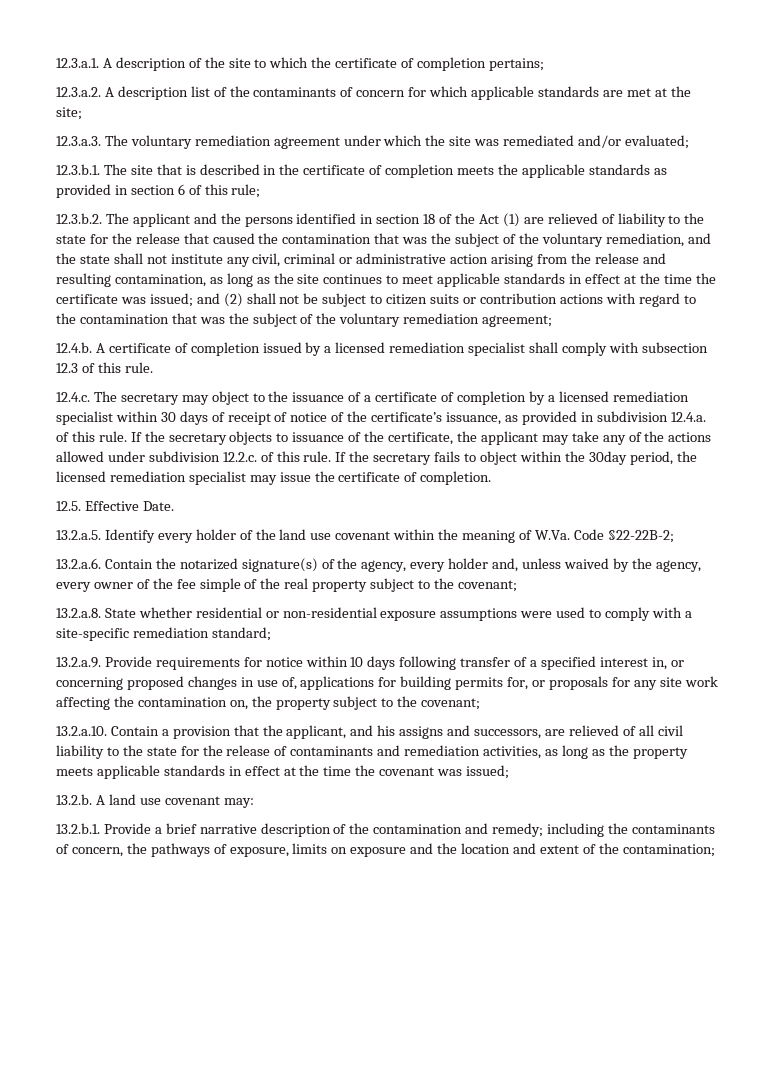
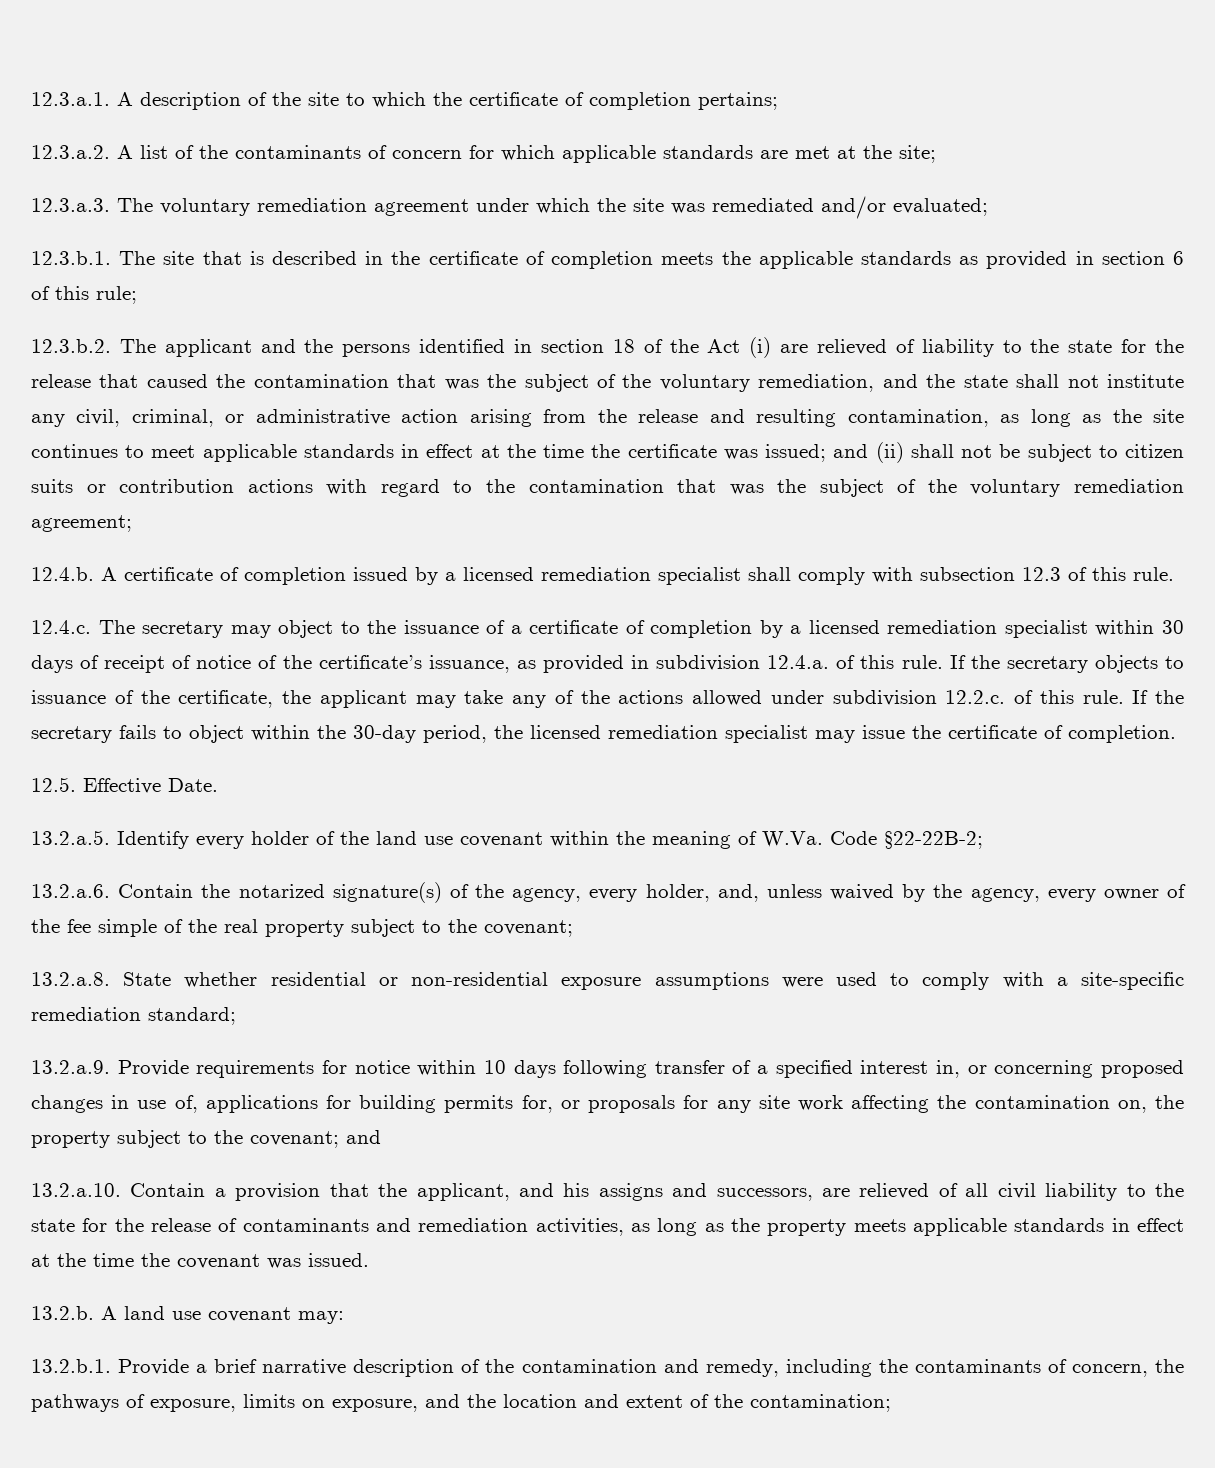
[117,86,188,100] description -> (133, 152) none
[502,213,520,227] (1) -> [749,337,772,358] (i)
[284,253,336,264] criminal -> [131,409,214,427] criminal,
[223,293,243,307] (2) -> [875,442,904,463] (ii)
[588,451,627,465] 30day -> [353,725,416,743] 30-day
[448,558,489,569] holder -> [645,884,710,902] holder,
(481, 704) none -> [346,1130,381,1144] and
[466,765,510,779] issued; -> [308,1253,369,1267] issued.
[492,823,544,837] remedy; -> [705,1359,779,1377] remedy,
[350,847,407,857] exposure -> [332,1399,418,1412] exposure,

